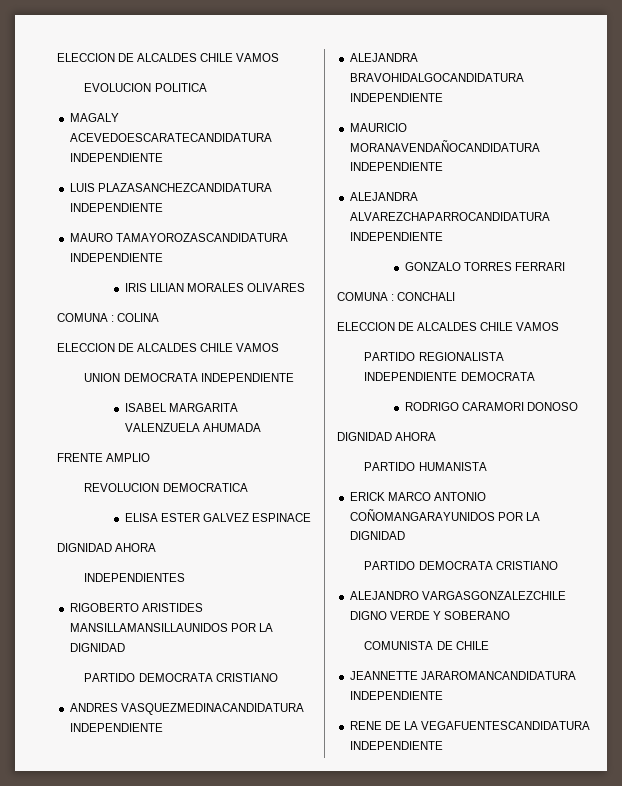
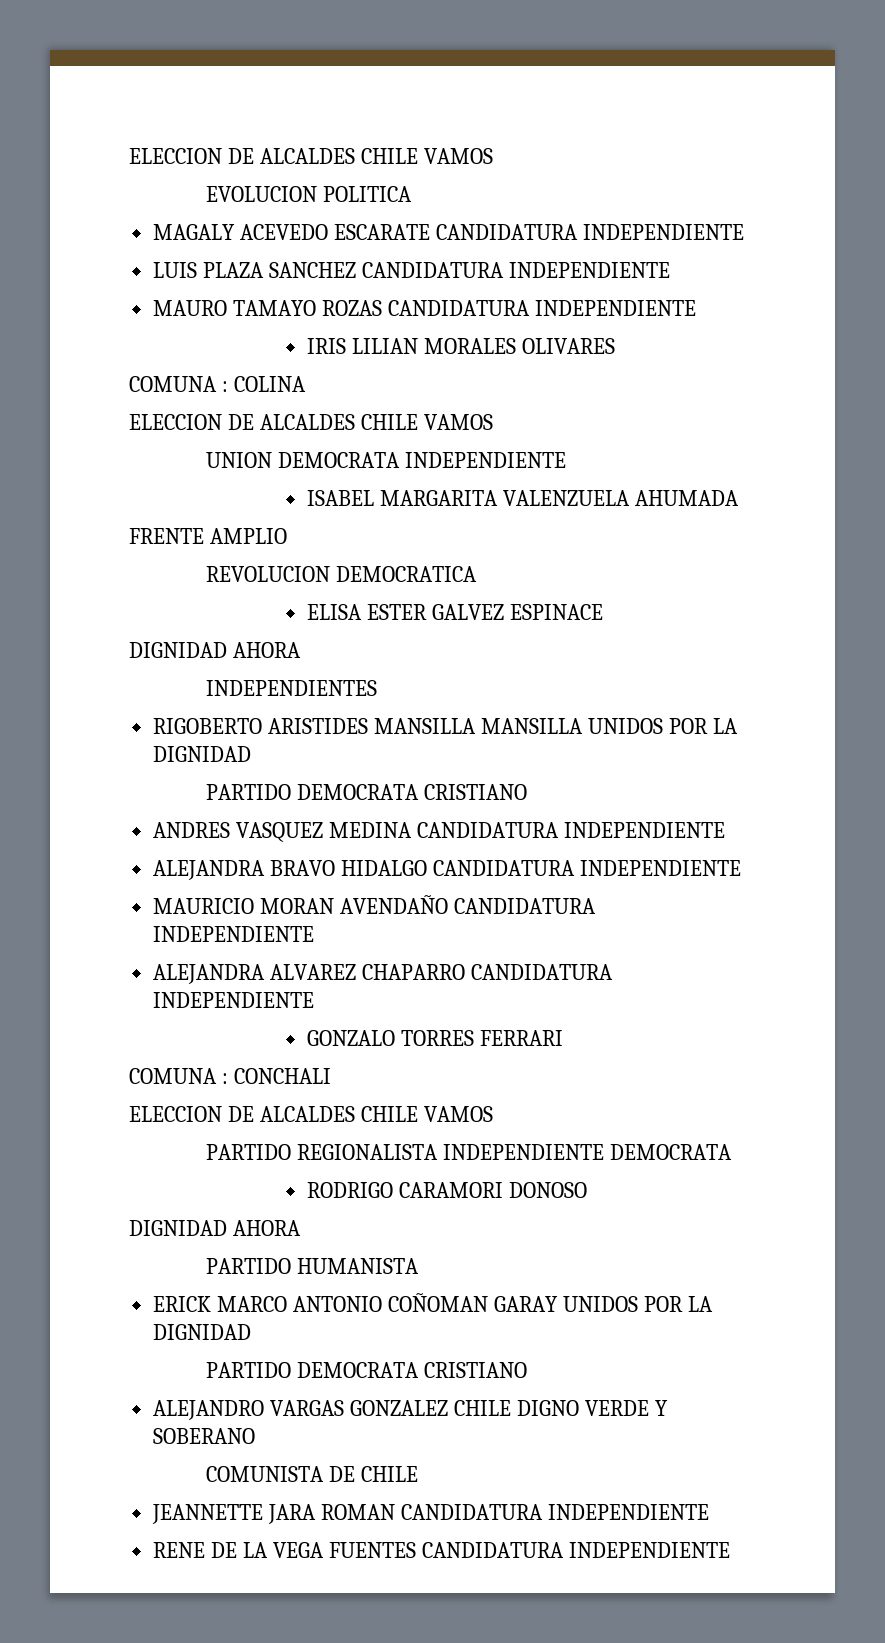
[69,133,272,142] ACEVEDOESCARATECANDIDATURA -> [240,224,579,240] ACEVEDO ESCARATE CANDIDATURA
[97,183,272,192] PLAZASANCHEZCANDIDATURA -> [203,262,505,278] PLAZA SANCHEZ CANDIDATURA
[115,233,288,242] TAMAYOROZASCANDIDATURA -> [233,300,531,316] TAMAYO ROZAS CANDIDATURA
[69,623,228,632] MANSILLAMANSILLAUNIDOS -> [374,718,663,734] MANSILLA MANSILLA UNIDOS
[120,703,304,715] [69,723,163,732] [349,53,418,62] [349,73,524,82] VASQUEZMEDINACANDIDATURA INDEPENDIENTE // ALEJANDRA BRAVOHIDALGOCANDIDATURA -> [236,822,725,842] [153,860,576,880] VASQUEZ MEDINA CANDIDATURA INDEPENDIENTE // ALEJANDRA BRAVO HIDALGO CANDIDATURA
[349,140,540,152] [349,162,443,171] [349,192,418,201] [349,212,550,221] MORANAVENDAÑOCANDIDATURA INDEPENDIENTE // ALEJANDRA ALVAREZCHAPARROCANDIDATURA -> [260,895,597,914] [153,926,315,942] [153,964,614,984] MORAN AVENDAÑO CANDIDATURA INDEPENDIENTE // ALEJANDRA ALVAREZ CHAPARRO CANDIDATURA
[349,509,495,521] COÑOMANGARAYUNIDOS -> [388,1293,638,1312] COÑOMAN GARAY UNIDOS
[421,591,566,600] VARGASGONZALEZCHILE -> [270,1400,512,1416] VARGAS GONZALEZ CHILE
[420,671,576,680] JARAROMANCANDIDATURA -> [268,1504,544,1524] JARA ROMAN CANDIDATURA
[420,721,590,730] VEGAFUENTESCANDIDATURA -> [273,1542,564,1558] VEGA FUENTES CANDIDATURA

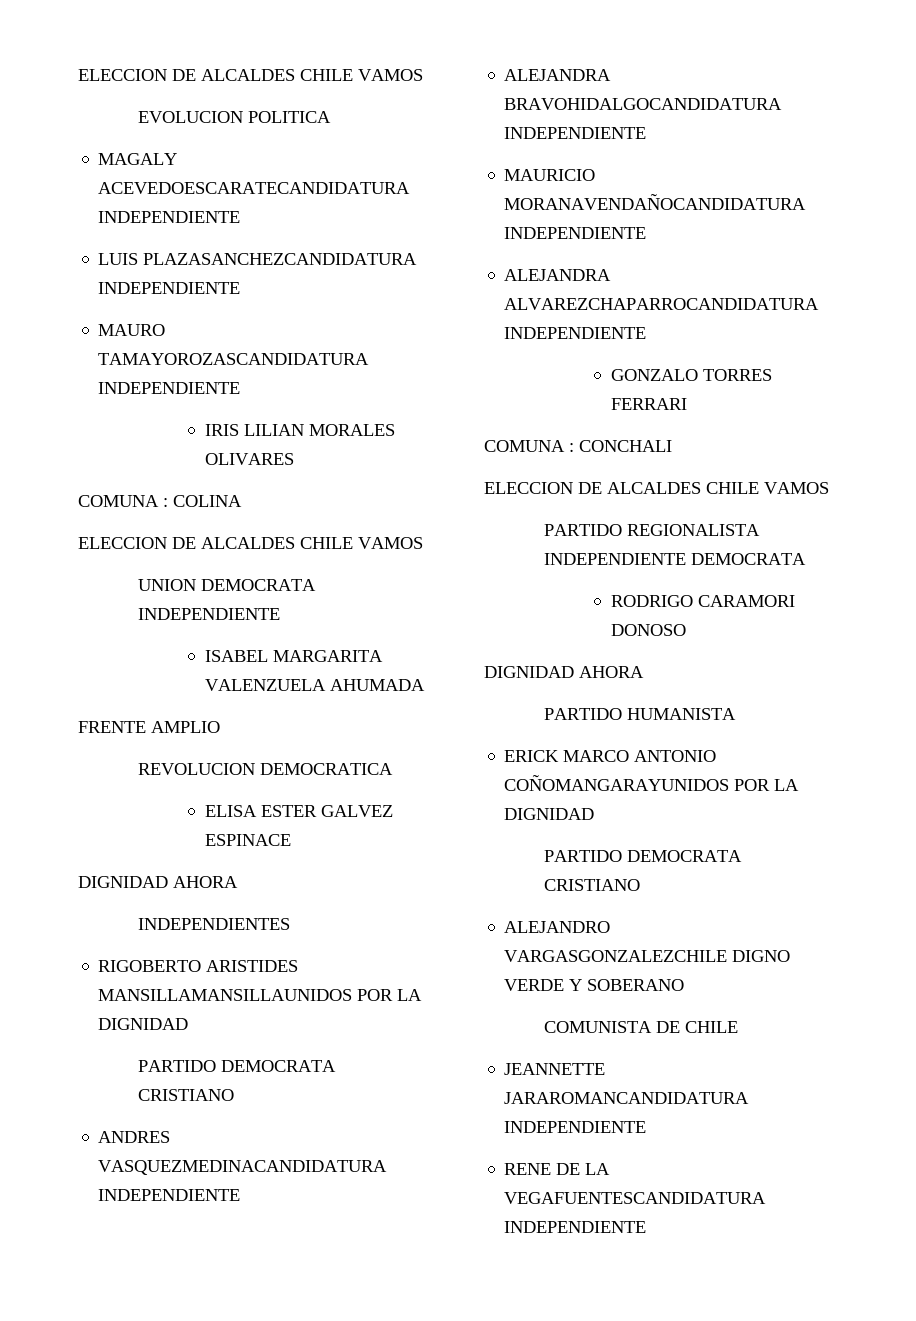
[240,224,579,240] ACEVEDO ESCARATE CANDIDATURA -> [98,182,411,194] ACEVEDOESCARATECANDIDATURA
[203,262,505,278] PLAZA SANCHEZ CANDIDATURA -> [143,253,418,265] PLAZASANCHEZCANDIDATURA
[233,300,531,316] TAMAYO ROZAS CANDIDATURA -> [98,353,370,365] TAMAYOROZASCANDIDATURA
[374,718,663,734] MANSILLA MANSILLA UNIDOS -> [98,989,353,1001] MANSILLAMANSILLAUNIDOS
[236,822,725,842] [153,860,576,880] VASQUEZ MEDINA CANDIDATURA INDEPENDIENTE // ALEJANDRA BRAVO HIDALGO CANDIDATURA -> [98,1160,388,1175] [98,1189,241,1201] [504,69,612,81] [504,98,783,110] VASQUEZMEDINACANDIDATURA INDEPENDIENTE // ALEJANDRA BRAVOHIDALGOCANDIDATURA
[260,895,597,914] [153,926,315,942] [153,964,614,984] MORAN AVENDAÑO CANDIDATURA INDEPENDIENTE // ALEJANDRA ALVAREZ CHAPARRO CANDIDATURA -> [504,194,807,210] [504,227,647,239] [504,269,612,281] [504,298,820,310] MORANAVENDAÑOCANDIDATURA INDEPENDIENTE // ALEJANDRA ALVAREZCHAPARROCANDIDATURA
[388,1293,638,1312] COÑOMAN GARAY UNIDOS -> [504,775,730,791] COÑOMANGARAYUNIDOS
[270,1400,512,1416] VARGAS GONZALEZ CHILE -> [504,950,728,962] VARGASGONZALEZCHILE
[268,1504,544,1524] JARA ROMAN CANDIDATURA -> [504,1092,750,1104] JARAROMANCANDIDATURA
[273,1542,564,1558] VEGA FUENTES CANDIDATURA -> [504,1192,767,1204] VEGAFUENTESCANDIDATURA

